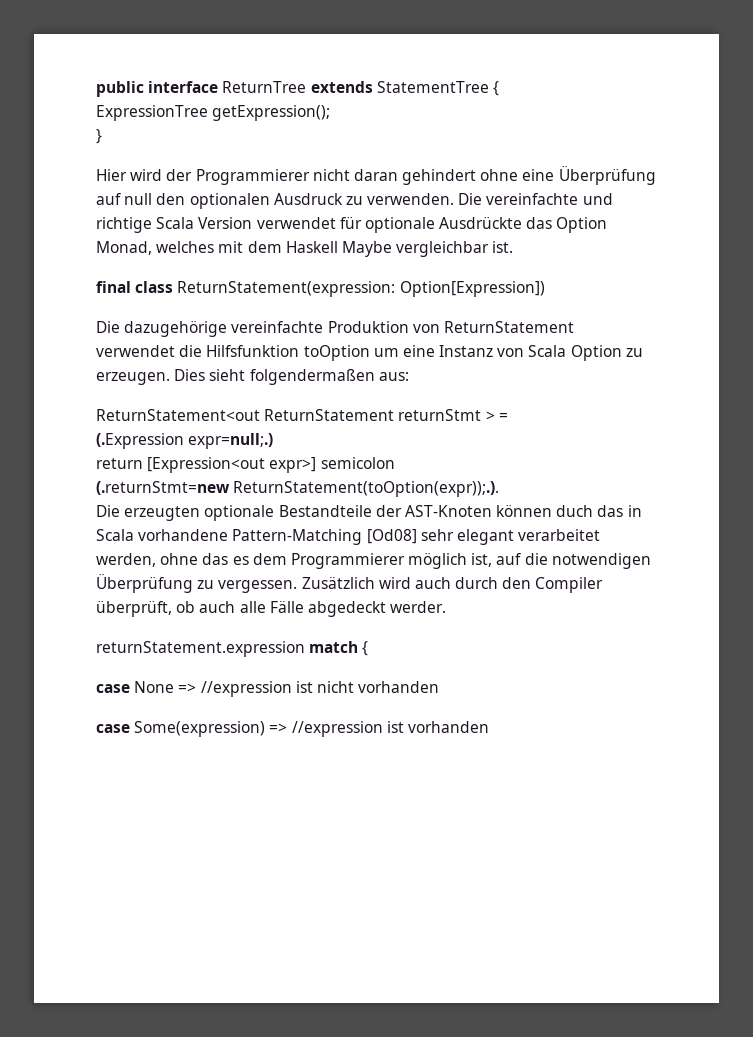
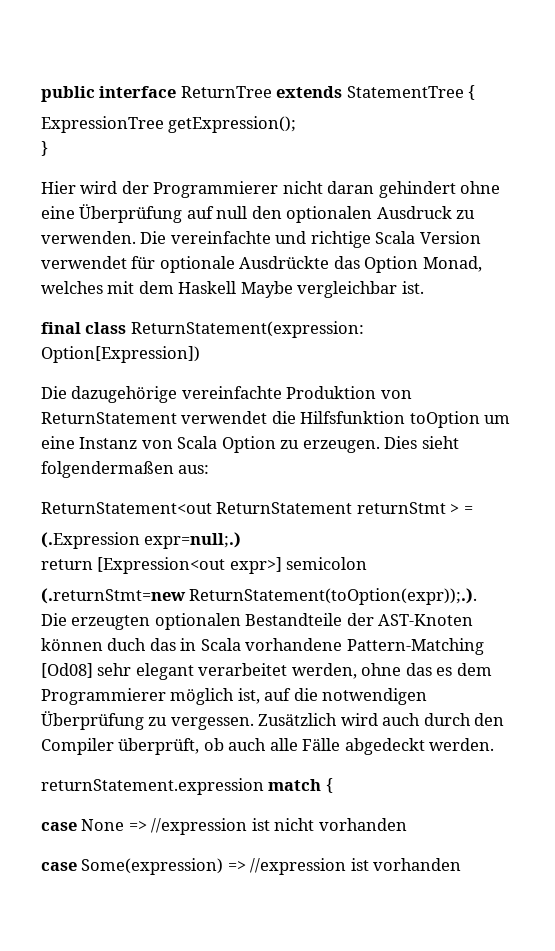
[204,505,275,521] optionale -> [154,613,241,630] optionalen
[390,601,447,613] werder. -> [429,738,495,751] werden.

